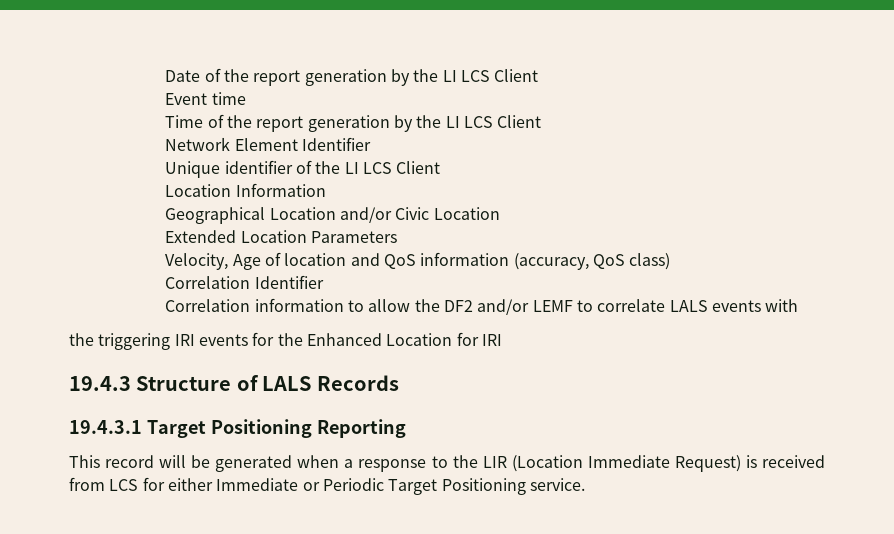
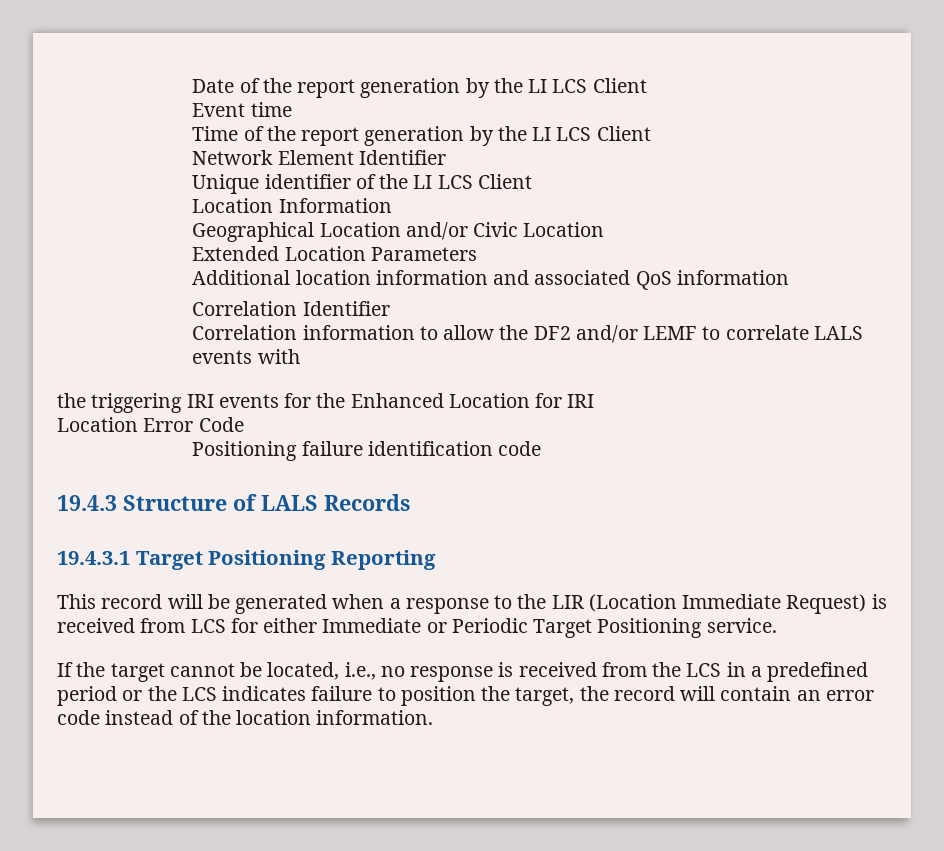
[165,252,380,270] Velocity, Age of location and -> [192,270,631,285] Additional location information and associated
[513,253,671,270] (accuracy, QoS class) -> (789, 277) none
(502, 340) none -> [57,417,244,432] [192,441,542,461] // Location Error Code // Positioning failure identification code
(585, 484) none -> [57,662,869,682] [57,686,874,706] [57,710,434,725] // If the target cannot be located, i.e., no response is received from the LCS in a predefined period or the LCS indicates failure to position the target, the record will contain an error code instead of the location information.

